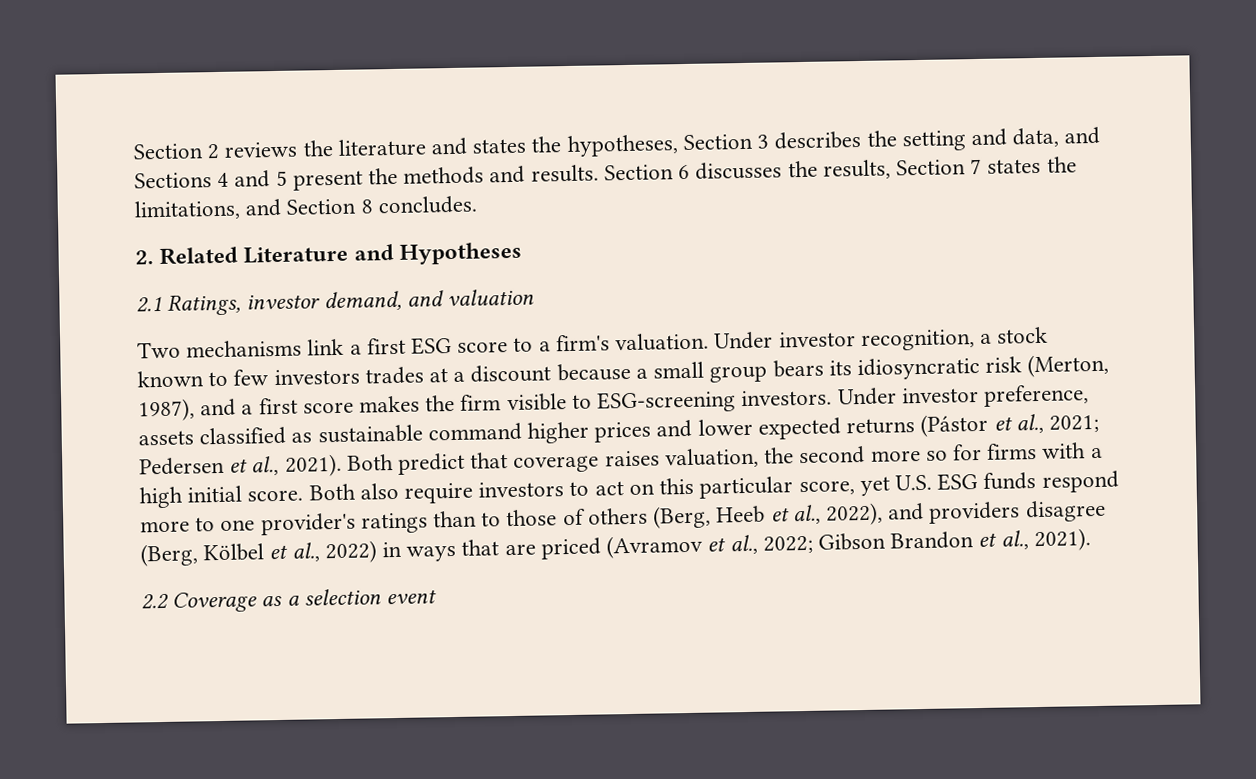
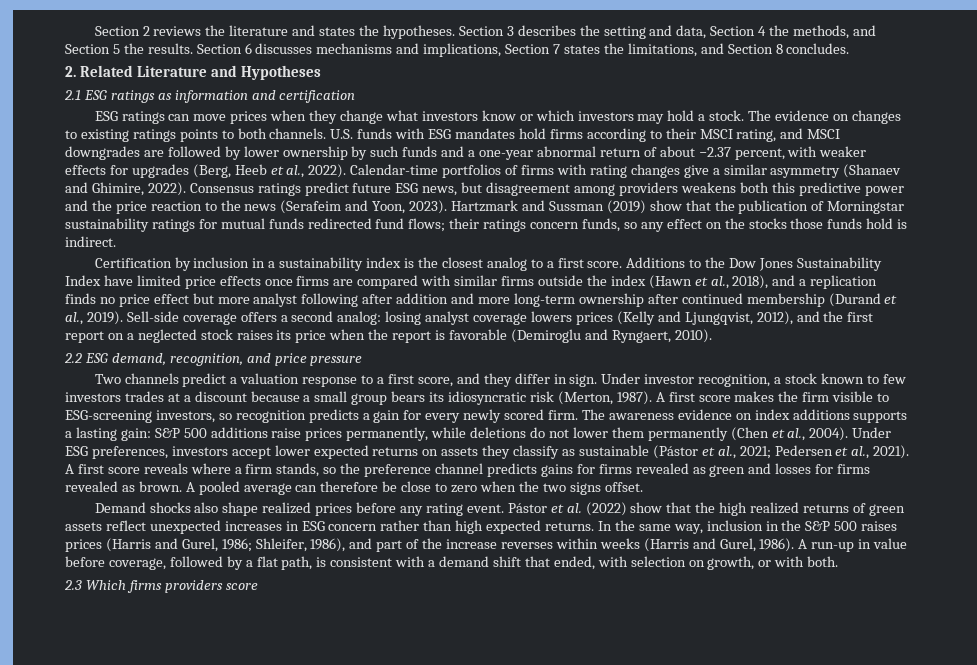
[566,134,678,158] hypotheses, -> [382,25,455,39] hypotheses.
[1064,126,1101,145] [134,165,526,191] and Sections 4 and 5 present the methods and -> [710,25,876,39] [65,43,144,54] Section 4 the methods, and Section 5 the
[787,159,891,180] the results, -> [316,43,502,57] mechanisms and implications,
[167,288,535,316] [137,332,710,359] Ratings, investor demand, and valuation // Two mechanisms link a first ESG score to a firm's valuation. -> [83,90,356,103] [94,110,901,124] [65,128,841,142] [65,146,867,160] [65,164,902,178] [65,182,904,196] [65,200,905,214] [65,218,908,232] [65,236,116,247] [94,257,882,271] [65,275,878,289] [65,293,898,307] [65,311,874,325] [65,329,712,343] [64,353,363,366] [94,373,598,387] ESG ratings as information and certification // ESG ratings can move prices when they change what investors know or which investors may hold a stock. The evidence on changes to existing ratings points to both channels. U.S. funds with ESG mandates hold firms according to their MSCI rating, and MSCI downgrades are followed by lower ownership by such funds and a one-year abnormal return of about −2.37 percent, with weaker effects for upgrades (Berg, Heeb et al., 2022). Calendar-time portfolios of firms with rating changes give a similar asymmetry (Shanaev and Ghimire, 2022). Consensus ratings predict future ESG news, but disagreement among providers weakens both this predictive power and the price reaction to the news (Serafeim and Yoon, 2023). Hartzmark and Sussman (2019) show that the publication of Morningstar sustainability ratings for mutual funds redirected fund flows; their ratings concern funds, so any effect on the stocks those funds hold is indirect. // Certification by inclusion in a sustainability index is the closest analog to a first score. Additions to the Dow Jones Sustainability Index have limited price effects once firms are compared with similar firms outside the index (Hawn et al., 2018), and a replication finds no price effect but more analyst following after addition and more long-term ownership after continued membership (Durand et al., 2019). Sell-side coverage offers a second analog: losing analyst coverage lowers prices (Kelly and Ljungqvist, 2012), and the first report on a neglected stock raises its price when the report is favorable (Demiroglu and Ryngaert, 2010). // 2.2 ESG demand, recognition, and price pressure // Two channels predict a valuation response to a first score, and they differ in sign.
[138,398,254,422] 1987), and a -> [616,391,665,405] 1987). A
[741,384,1089,407] [138,417,916,446] investors. Under investor preference, assets classified as sustainable command higher prices and lower expected returns -> [155,409,908,423] [65,427,892,441] [65,445,649,459] investors, so recognition predicts a gain for every newly scored firm. The awareness evidence on index additions supports a lasting gain: S&P 500 additions raise prices permanently, while deletions do not lower them permanently (Chen et al., 2004). Under ESG preferences, investors accept lower expected returns on assets they classify as sustainable
[346,442,1103,475] [139,470,1119,509] [140,499,1106,536] [140,528,1091,567] [141,588,438,613] Both predict that coverage raises valuation, the second more so for firms with a high initial score. Both also require investors to act on this particular score, yet U.S. ESG funds respond more to one provider's ratings than to those of others (Berg, Heeb et al., 2022), and providers disagree (Berg, Kölbel et al., 2022) in ways that are priced (Avramov et al., 2022; Gibson Brandon et al., 2021). // 2.2 Coverage as a selection event -> [65,463,871,477] [65,481,643,495] [94,502,905,516] [65,520,898,534] [65,538,908,552] [65,556,839,570] [64,580,258,593] A first score reveals where a firm stands, so the preference channel predicts gains for firms revealed as green and losses for firms revealed as brown. A pooled average can therefore be close to zero when the two signs offset. // Demand shocks also shape realized prices before any rating event. Pástor et al. (2022) show that the high realized returns of green assets reflect unexpected increases in ESG concern rather than high expected returns. In the same way, inclusion in the S&P 500 raises prices (Harris and Gurel, 1986; Shleifer, 1986), and part of the increase reverses within weeks (Harris and Gurel, 1986). A run-up in value before coverage, followed by a flat path, is consistent with a demand shift that ended, with selection on growth, or with both. // 2.3 Which firms providers score

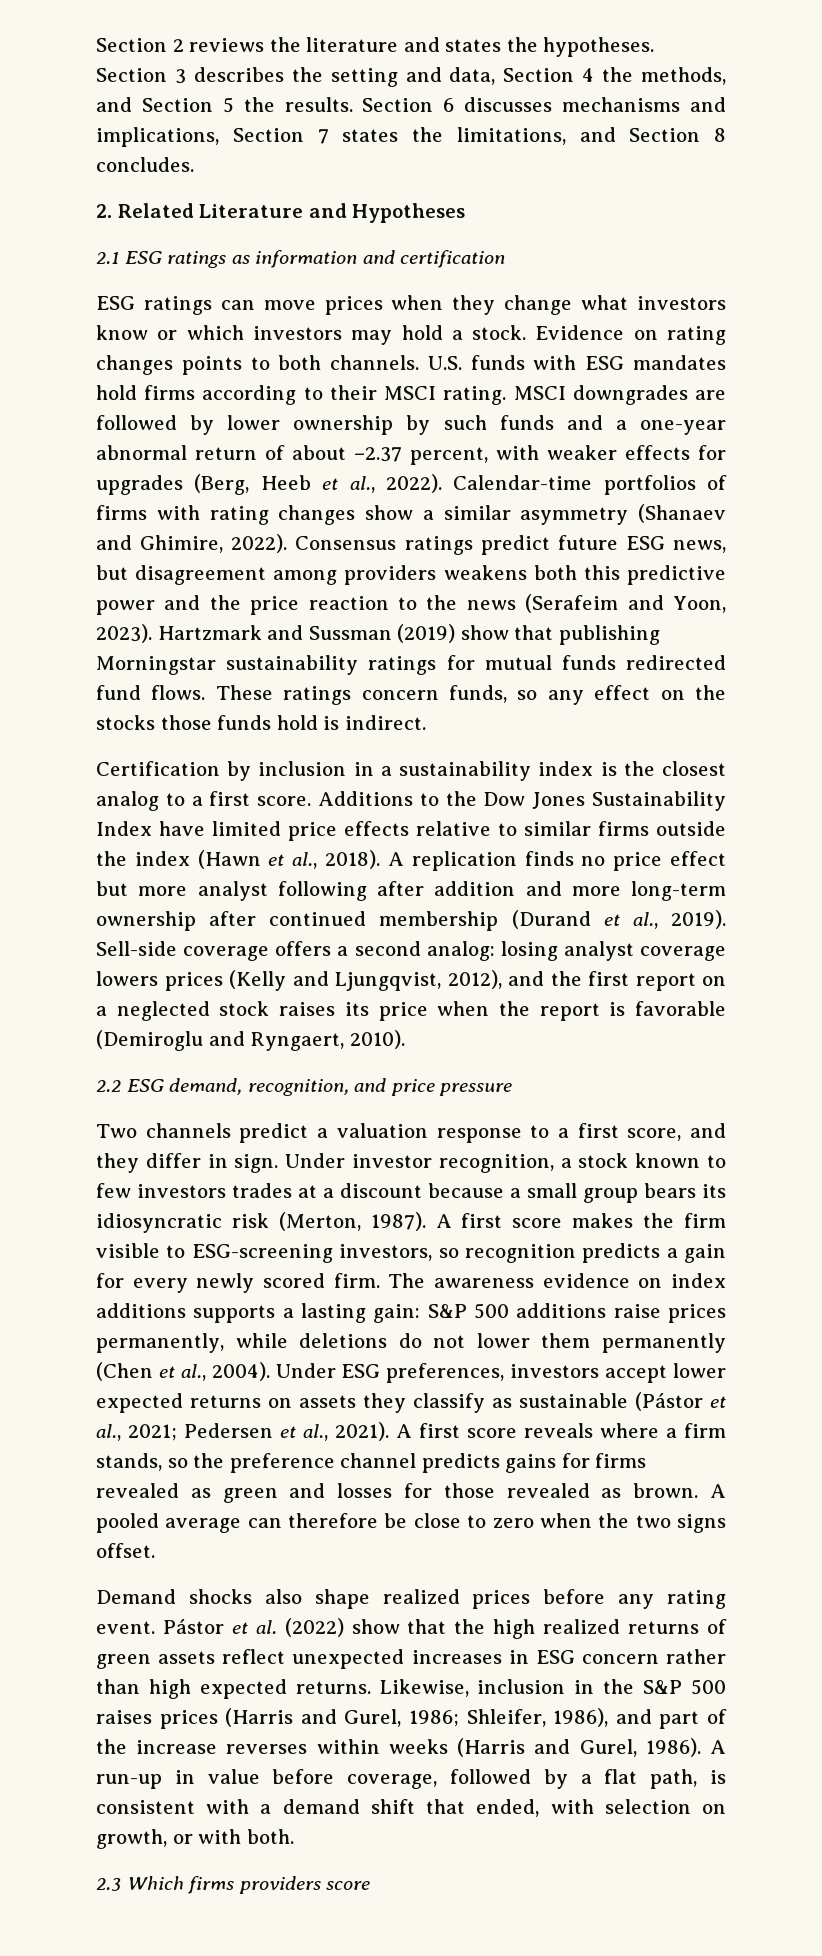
[748,110,901,124] [65,129,176,142] The evidence on changes to existing ratings -> [535,325,726,345] [96,355,173,375] Evidence on rating changes
[736,128,804,142] rating, and -> [443,386,507,405] rating.
[683,165,709,178] give -> [365,505,413,520] show
[714,200,825,214] the publication of -> [558,625,660,645] publishing
[408,218,480,232] flows; their -> [151,685,273,700] flows. These
[264,275,452,289] once firms are compared with -> [416,821,517,836] relative to
[732,275,807,289] 2018), and a -> [325,850,404,869] 2018). A
[837,464,871,474] firms -> [443,1483,495,1498] those
[597,520,703,534] In the same way, -> [379,1679,469,1697] Likewise,

